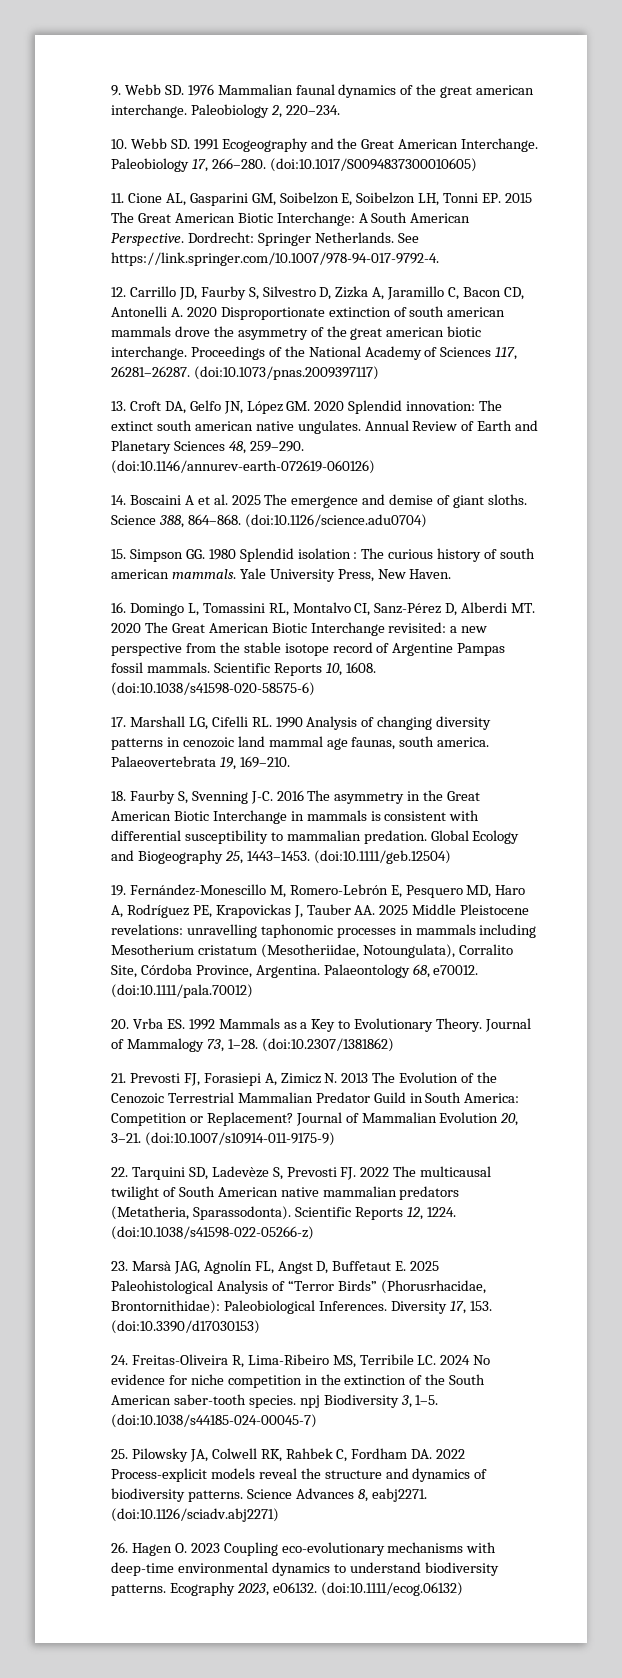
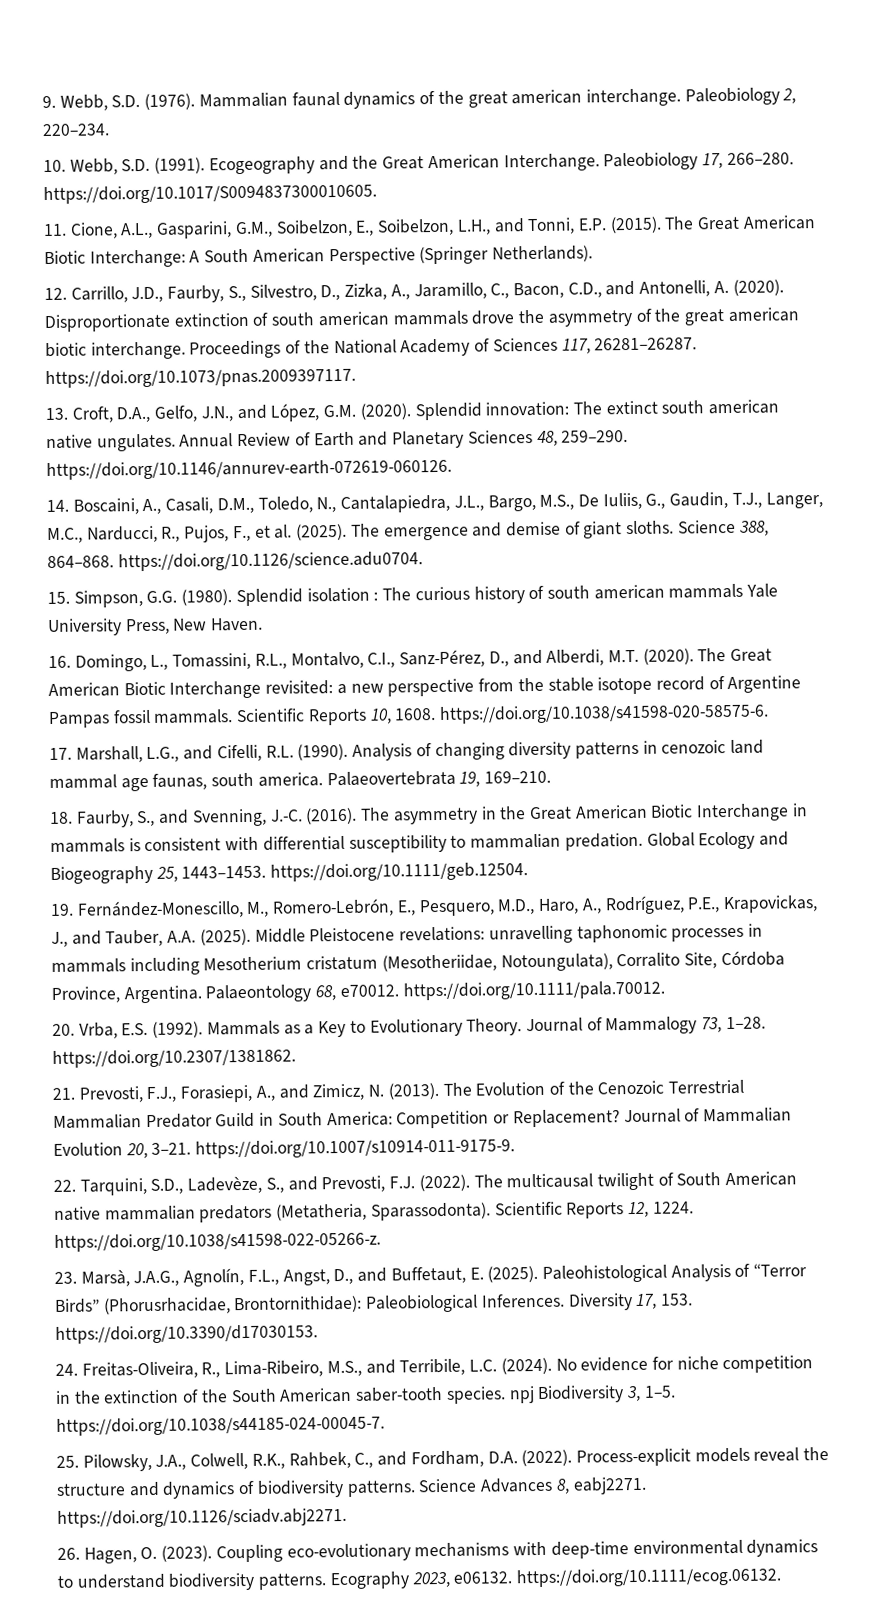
[124,84,214,96] Webb SD. 1976 -> [59,93,196,111] Webb, S.D. (1976).
[130,138,219,150] Webb SD. 1991 -> [69,157,206,175] Webb, S.D. (1991).
[269,158,477,172] (doi:10.1017/S0094837300010605) -> [43,183,377,205] https://doi.org/10.1017/S0094837300010605.
[127,192,533,206] Cione AL, Gasparini GM, Soibelzon E, Soibelzon LH, Tonni EP. 2015 -> [69,216,662,239] Cione, A.L., Gasparini, G.M., Soibelzon, E., Soibelzon, L.H., and Tonni, E.P. (2015).
[111,232,419,246] [111,252,439,266] [111,286,524,300] [111,306,217,317] Perspective. Dordrecht: Springer Netherlands. See https://link.springer.com/10.1007/978-94-017-9792-4. // 12. Carrillo JD, Faurby S, Silvestro D, Zizka A, Jaramillo C, Bacon CD, Antonelli A. 2020 -> [328,245,594,266] [44,279,784,303] Perspective (Springer Netherlands). // 12. Carrillo, J.D., Faurby, S., Silvestro, D., Zizka, A., Jaramillo, C., Bacon, C.D., and Antonelli, A. (2020).
[193,366,379,380] (doi:10.1073/pnas.2009397117) -> [45,367,356,389] https://doi.org/10.1073/pnas.2009397117.
[129,400,345,414] Croft DA, Gelfo JN, López GM. 2020 -> [71,403,411,423] Croft, D.A., Gelfo, J.N., and López, G.M. (2020).
[111,460,375,474] (doi:10.1146/annurev-earth-072619-060126) -> [46,458,452,481] https://doi.org/10.1146/annurev-earth-072619-060126.
[129,495,194,505] Boscaini A -> [72,491,823,515] [47,525,251,544] Boscaini, A., Casali, D.M., Toledo, N., Cantalapiedra, J.L., Bargo, M.S., De Iuliis, G., Gaudin, T.J., Langer, M.C., Narducci, R., Pujos, F.,
[231,495,261,505] 2025 -> [296,523,348,541] (2025).
[244,514,427,528] (doi:10.1126/science.adu0704) -> [117,551,423,572] https://doi.org/10.1126/science.adu0704.
[129,549,236,562] Simpson GG. 1980 -> [73,589,233,608] Simpson, G.G. (1980).
[171,569,236,579] mammals. -> [668,583,744,599] mammals
[129,602,536,616] [111,623,141,633] Domingo L, Tomassini RL, Montalvo CI, Sanz-Pérez D, Alberdi MT. 2020 -> [74,648,694,672] Domingo, L., Tomassini, R.L., Montalvo, C.I., Sanz-Pérez, D., and Alberdi, M.T. (2020).
[111,682,315,696] (doi:10.1038/s41598-020-58575-6) -> [439,703,770,724] https://doi.org/10.1038/s41598-020-58575-6.
[129,716,303,730] Marshall LG, Cifelli RL. 1990 -> [75,743,349,763] Marshall, L.G., and Cifelli, R.L. (1990).
[129,790,304,804] Faurby S, Svenning J-C. 2016 -> [75,807,358,828] Faurby, S., and Svenning, J.-C. (2016).
[313,850,451,864] (doi:10.1111/geb.12504) -> [270,862,529,882] https://doi.org/10.1111/geb.12504.
[129,884,526,898] [111,904,409,918] Fernández-Monescillo M, Romero-Lebrón E, Pesquero MD, Haro A, Rodríguez PE, Krapovickas J, Tauber AA. 2025 -> [76,895,818,919] [51,928,251,947] Fernández-Monescillo, M., Romero-Lebrón, E., Pesquero, M.D., Haro, A., Rodríguez, P.E., Krapovickas, J., and Tauber, A.A. (2025).
[111,984,253,998] (doi:10.1111/pala.70012) -> [402,980,665,1001] https://doi.org/10.1111/pala.70012.
[132,1018,215,1030] Vrba ES. 1992 -> [78,1021,204,1039] Vrba, E.S. (1992).
[261,1038,394,1052] (doi:10.2307/1381862) -> [52,1048,296,1068] https://doi.org/10.2307/1381862.
[129,1073,369,1086] Prevosti FJ, Forasiepi A, Zimicz N. 2013 -> [78,1083,439,1103] Prevosti, F.J., Forasiepi, A., and Zimicz, N. (2013).
[144,1132,335,1146] (doi:10.1007/s10914-011-9175-9) -> [195,1138,516,1159] https://doi.org/10.1007/s10914-011-9175-9.
[131,1166,390,1180] Tarquini SD, Ladevèze S, Prevosti FJ. 2022 -> [79,1174,470,1196] Tarquini, S.D., Ladevèze, S., and Prevosti, F.J. (2022).
[111,1226,314,1240] (doi:10.1038/s41598-022-05266-z) -> [54,1231,381,1252] https://doi.org/10.1038/s41598-022-05266-z.
[131,1260,440,1274] Marsà JAG, Agnolín FL, Angst D, Buffetaut E. 2025 -> [80,1265,539,1287] Marsà, J.A.G., Agnolín, F.L., Angst, D., and Buffetaut, E. (2025).
[111,1320,260,1334] (doi:10.3390/d17030153) -> [55,1324,318,1344] https://doi.org/10.3390/d17030153.
[131,1354,471,1368] Freitas-Oliveira R, Lima-Ribeiro MS, Terribile LC. 2024 -> [81,1357,552,1379] Freitas-Oliveira, R., Lima-Ribeiro, M.S., and Terribile, L.C. (2024).
[111,1414,317,1428] (doi:10.1038/s44185-024-00045-7) -> [56,1415,385,1436] https://doi.org/10.1038/s44185-024-00045-7.
[131,1448,466,1462] Pilowsky JA, Colwell RK, Rahbek C, Fordham DA. 2022 -> [82,1449,573,1472] Pilowsky, J.A., Colwell, R.K., Rahbek, C., and Fordham, D.A. (2022).
[111,1508,279,1522] (doi:10.1126/sciadv.abj2271) -> [57,1507,347,1528] https://doi.org/10.1126/sciadv.abj2271.
[131,1543,220,1556] Hagen O. 2023 -> [83,1545,213,1564] Hagen, O. (2023).
[320,1582,463,1596] (doi:10.1111/ecog.06132) -> [516,1567,782,1588] https://doi.org/10.1111/ecog.06132.

